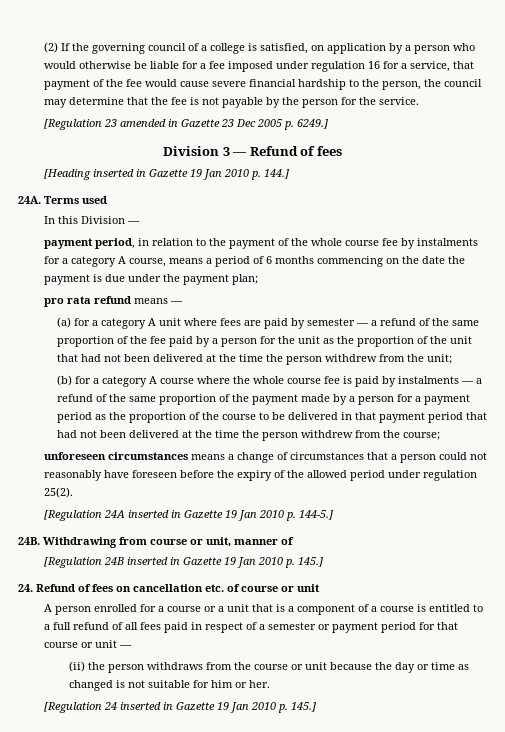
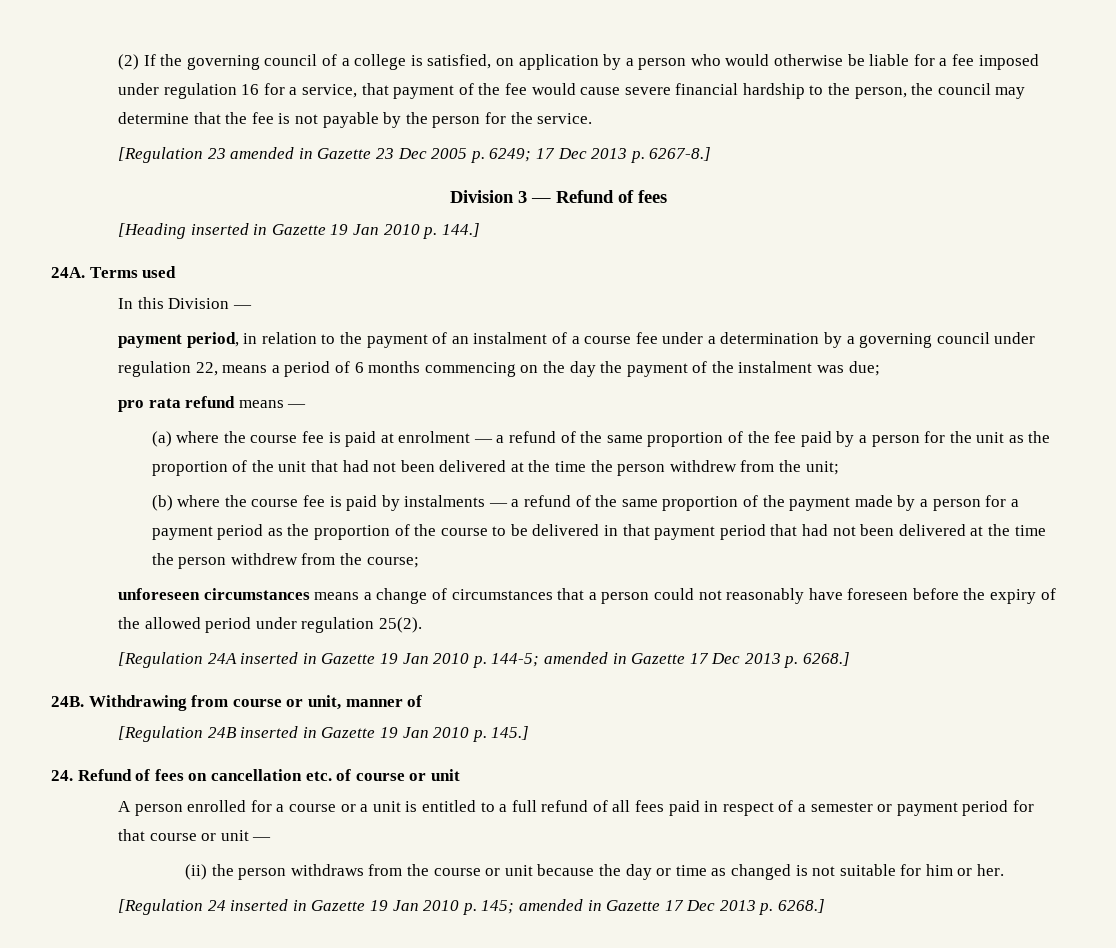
[296,119,328,129] 6249.] -> [489,147,712,163] 6249; 17 Dec 2013 p. 6267-8.]
[290,238,478,249] [43,256,166,267] the whole course fee by instalments for a category A course, -> [451,332,1036,348] [118,361,218,377] an instalment of a course fee under a determination by a governing council under regulation 22,
[421,256,465,264] [43,274,258,285] date the payment is due under the payment plan; -> [569,361,880,377] day the payment of the instalment was due;
[73,318,355,329] for a category A unit where fees are paid by semester -> [176,431,471,447] where the course fee is paid at enrolment
[74,376,284,387] for a category A course where the whole -> [177,495,247,507] where the
[298,510,333,520] 144-5.] -> [491,652,851,668] 144-5; amended in Gazette 17 Dec 2013 p. 6268.]
[251,604,414,615] that is a component of a course -> (401, 806) none
[290,702,316,712] 145.] -> [481,899,826,915] 145; amended in Gazette 17 Dec 2013 p. 6268.]

